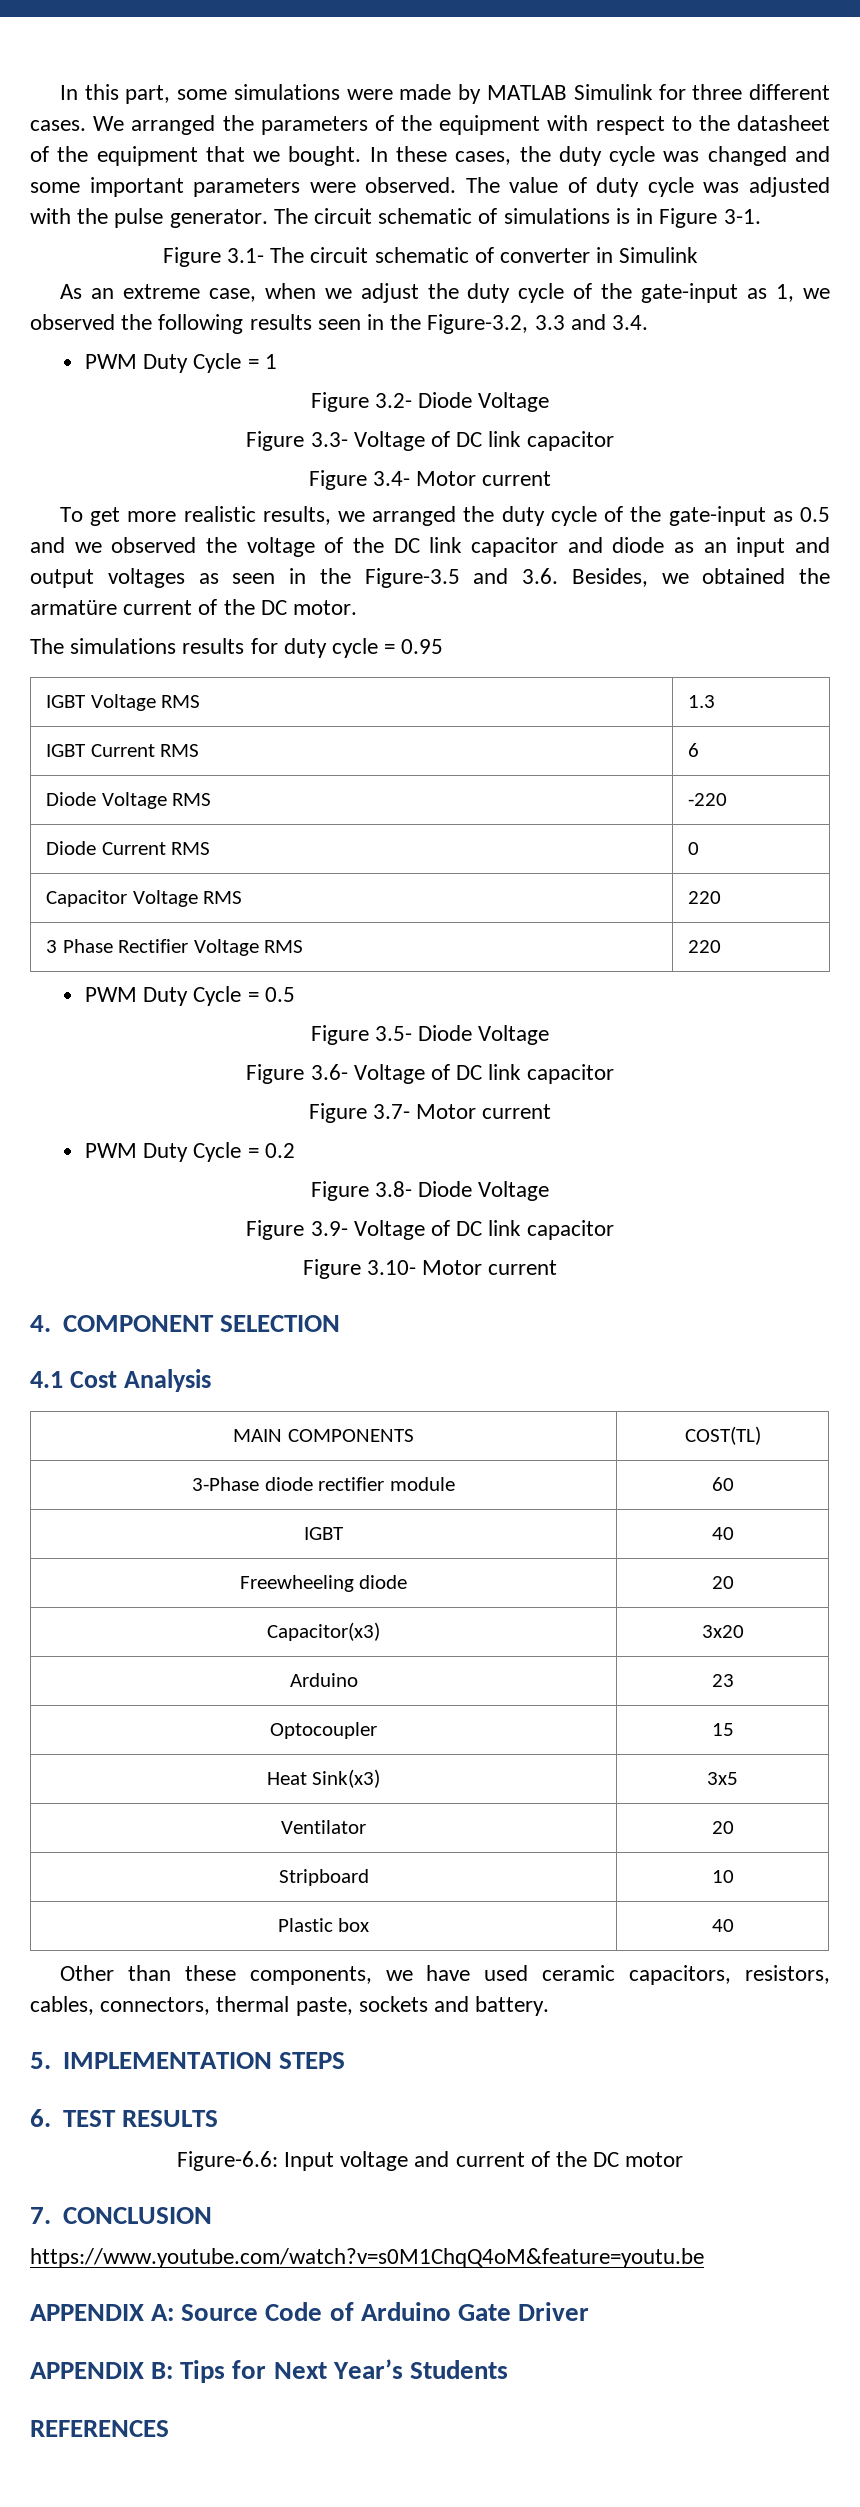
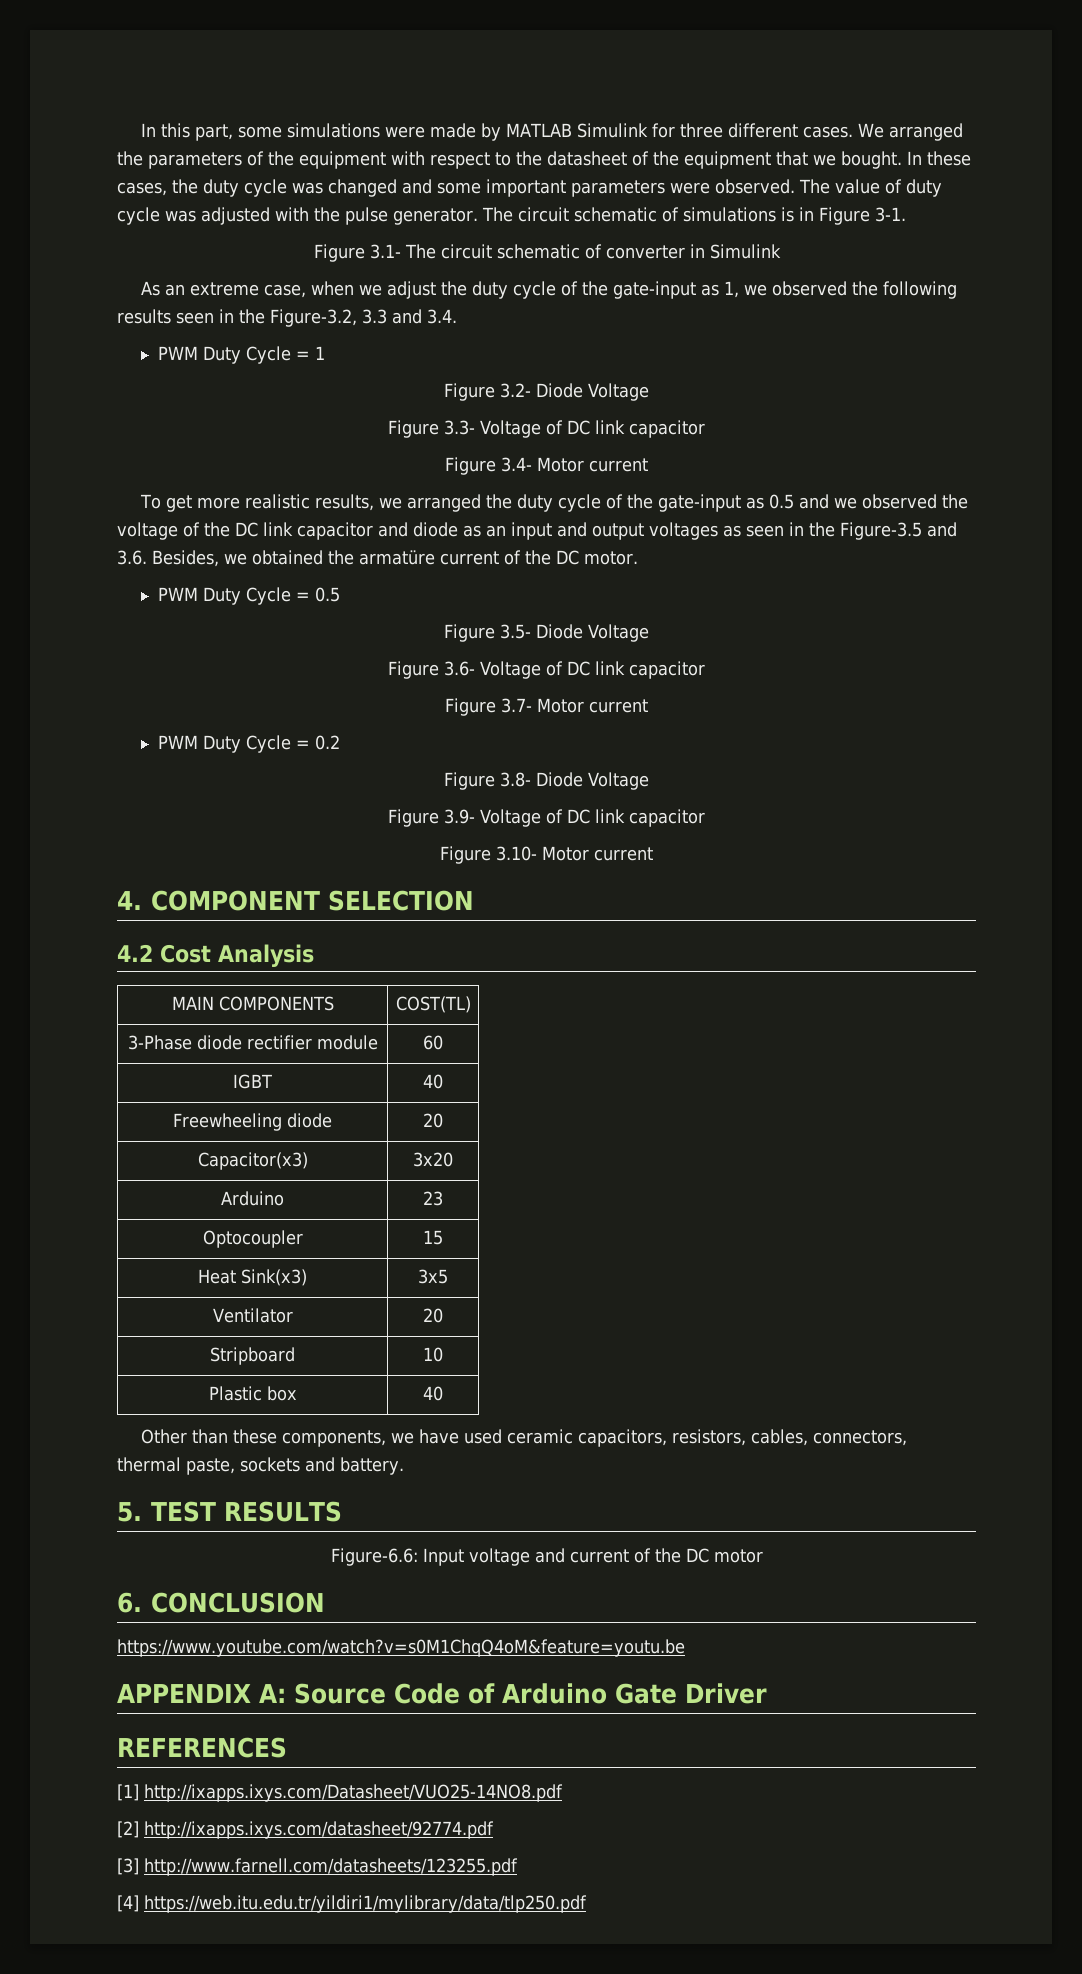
[30,638,444,658] [46,694,201,711] [688,695,716,708] [46,744,200,757] [688,743,700,757] [46,792,212,809] [688,793,728,806] [46,841,211,855] [688,842,700,855] [46,890,243,907] [688,891,722,904] [46,939,304,956] [688,940,722,953] // The simulations results for duty cycle = 0.95 // IGBT Voltage RMS | 1.3 // IGBT Current RMS | 6 // Diode Voltage RMS | -220 // Diode Current RMS | 0 // Capacitor Voltage RMS | 220 // 3 Phase Rectifier Voltage RMS | 220 -> (638, 558) none
[30,1371,63,1388] 4.1 -> [117,944,153,962] 4.2
[62,2052,345,2069] [30,2109,51,2127] IMPLEMENTATION STEPS // 6. -> (142, 1512) none
[30,2207,51,2224] 7. -> [117,1592,142,1613] 6.
[30,2359,508,2383] [30,2420,169,2437] APPENDIX B: Tips for Next Year’s Students // REFERENCES -> [117,1737,287,1758] [117,1784,563,1802] [117,1821,494,1839] [117,1858,518,1876] [117,1895,587,1913] REFERENCES // [1] http://ixapps.ixys.com/Datasheet/VUO25-14NO8.pdf // [2] http://ixapps.ixys.com/datasheet/92774.pdf // [3] http://www.farnell.com/datasheets/123255.pdf // [4] https://web.itu.edu.tr/yildiri1/mylibrary/data/tlp250.pdf

